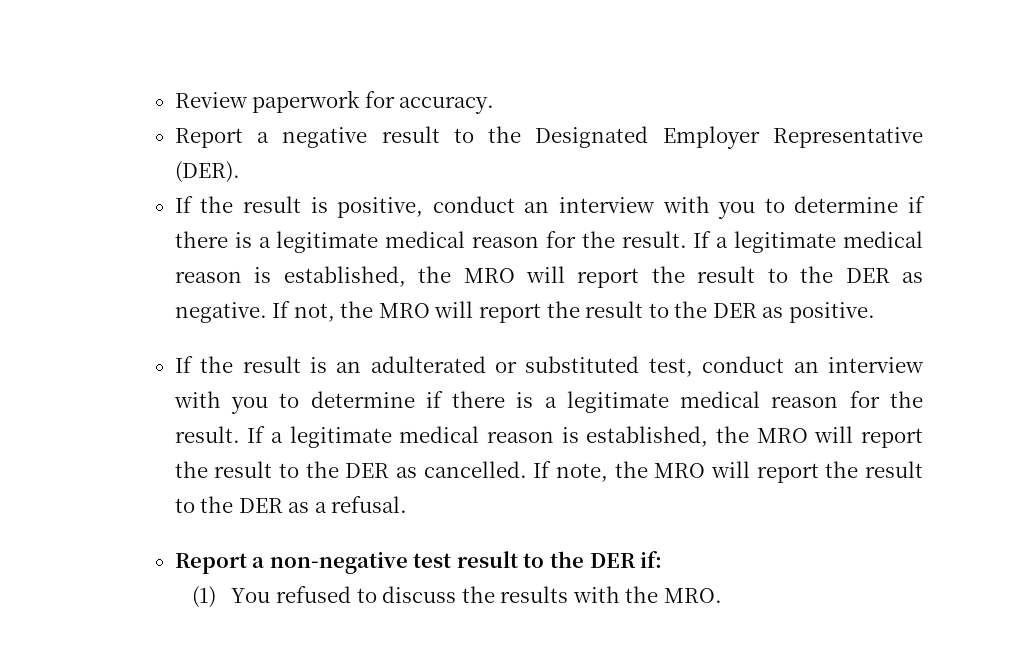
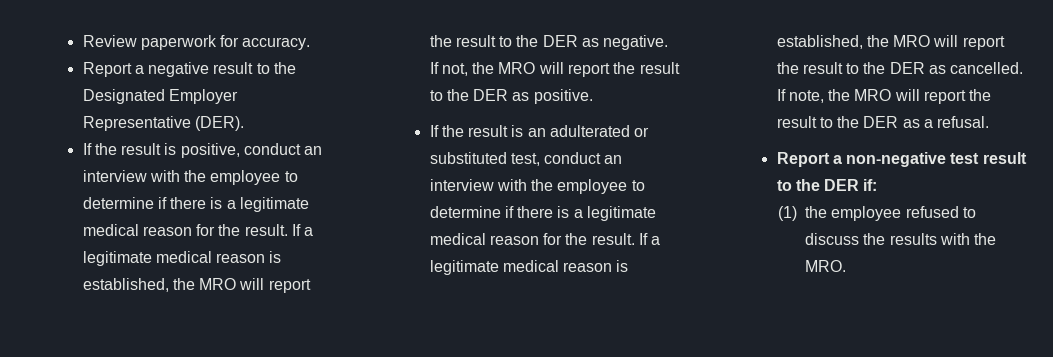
[718,202,756,219] you -> [184,170,281,185] the employee
[231,397,269,414] you -> [531,179,628,194] the employee
[231,588,271,603] You -> [804,206,902,221] the employee

